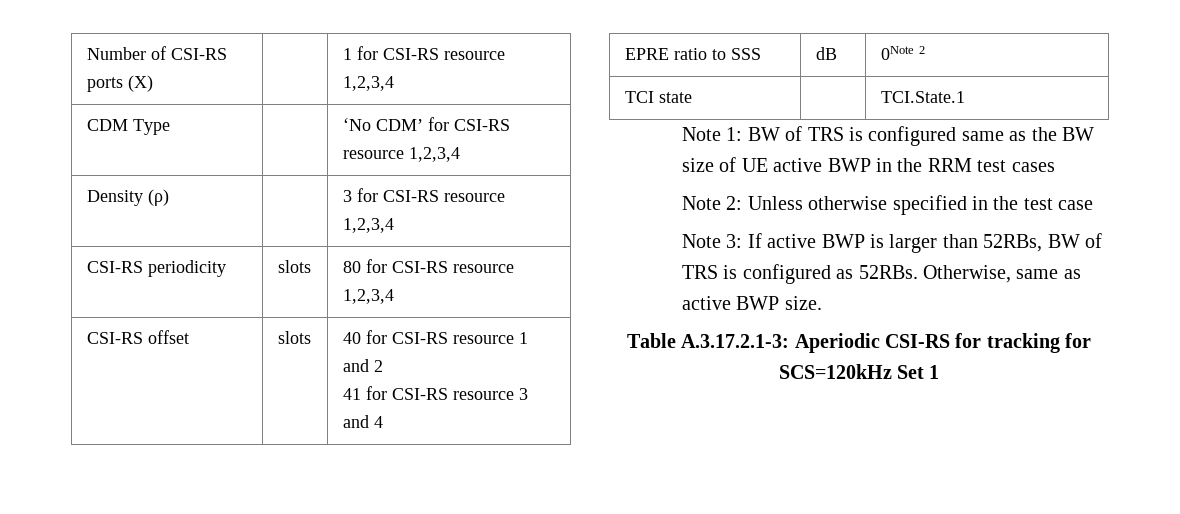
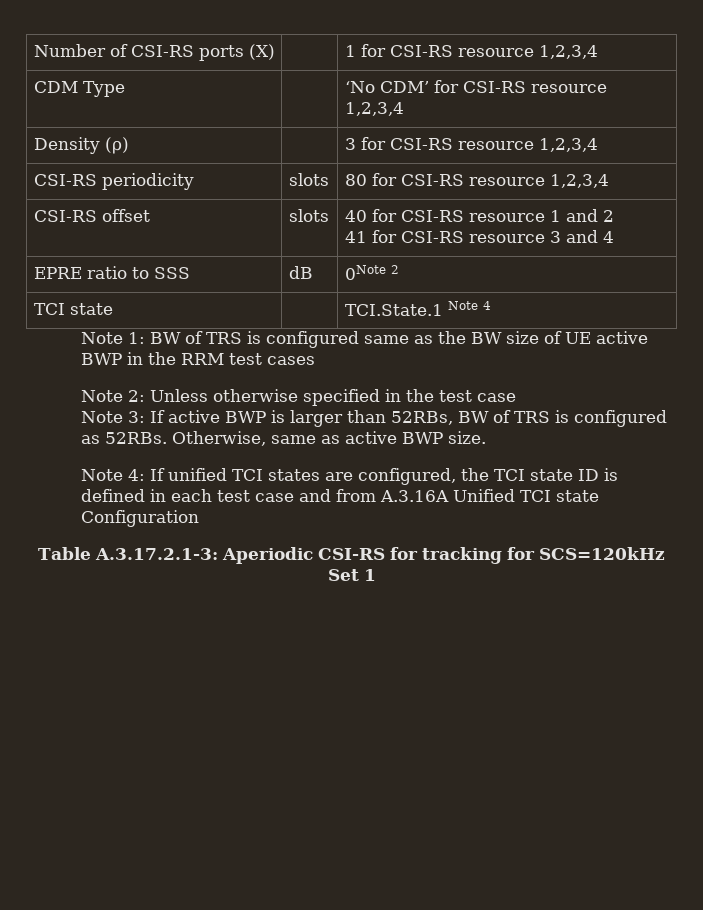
(965, 97) none -> [447,301,491,310] Note 4
(822, 303) none -> [80,468,618,485] [80,489,599,502] [80,510,199,527] // Note 4: If unified TCI states are configured, the TCI state ID is defined in each test case and from A.3.16A Unified TCI state Configuration

